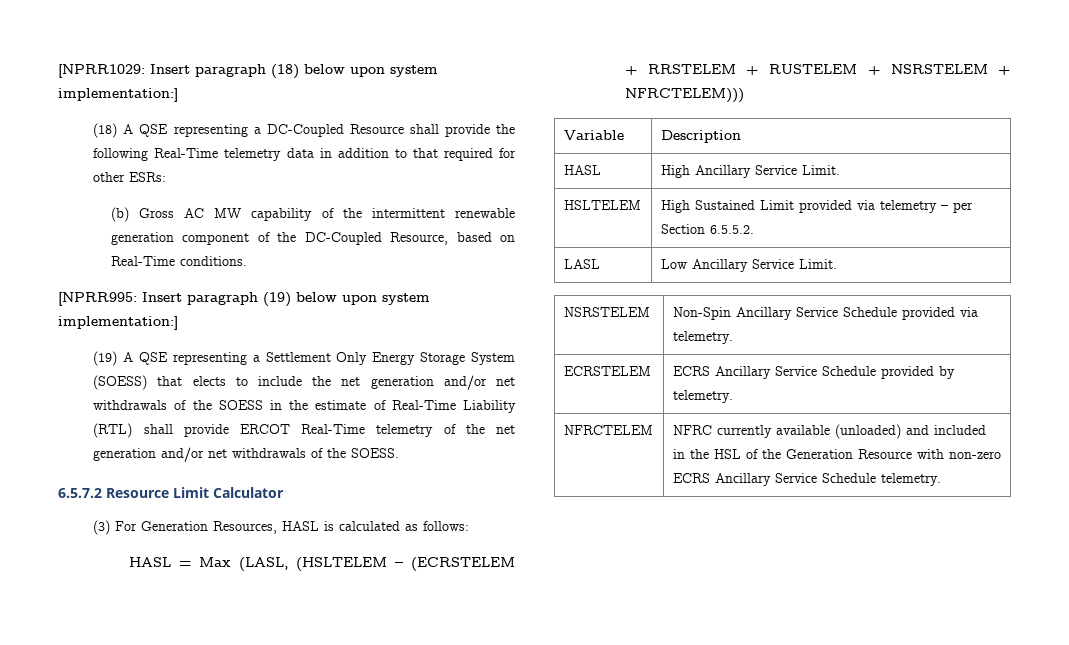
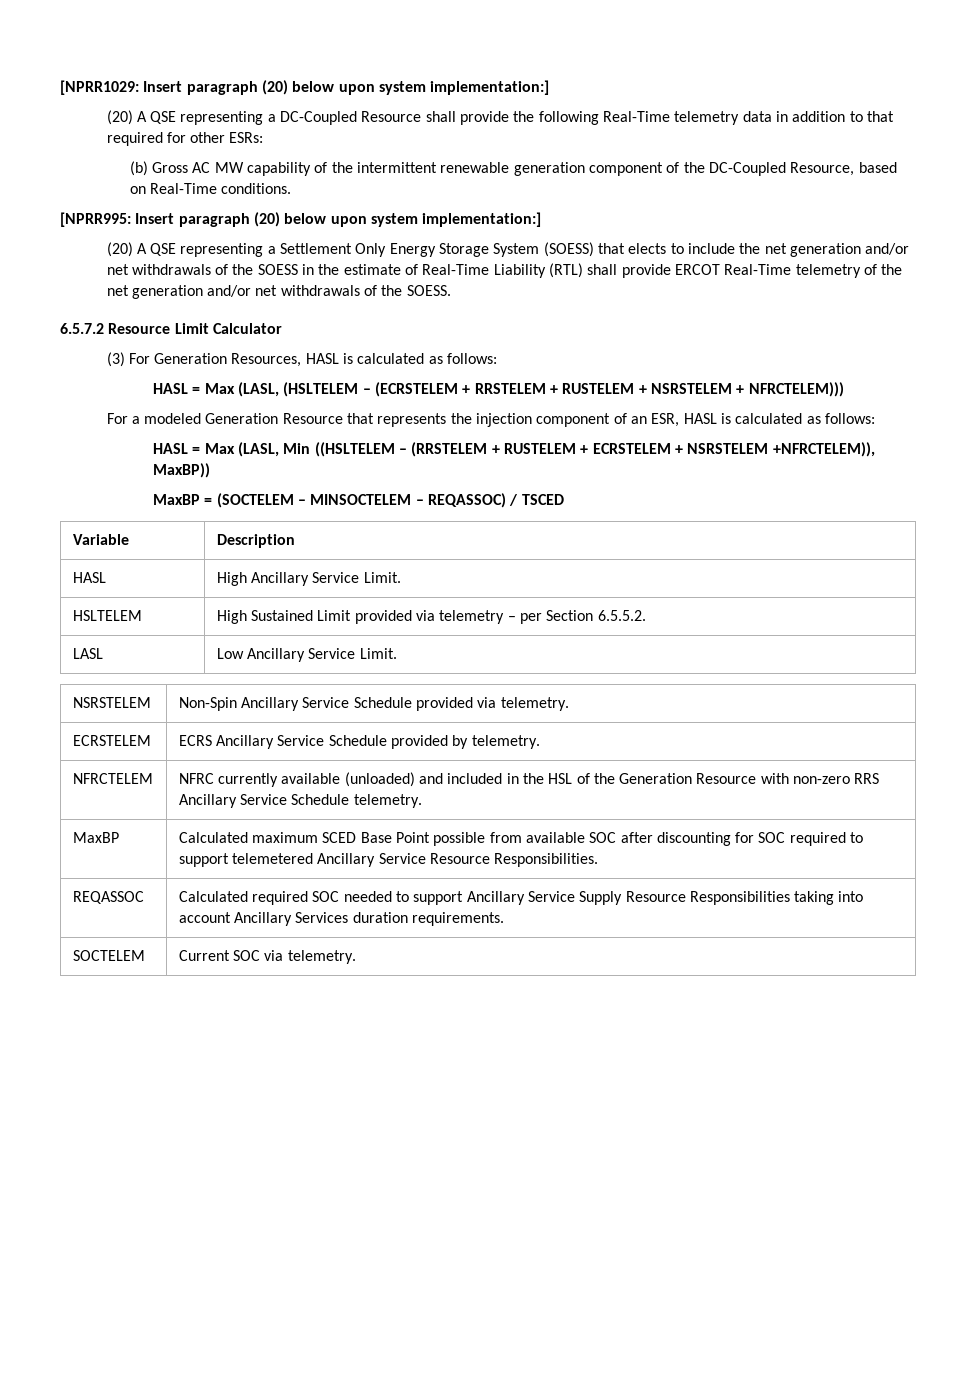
[271,64,438,79] [58,88,178,102] [93,123,118,138] (18) below upon system implementation:] // (18) -> [261,80,550,95] [106,110,133,125] (20) below upon system implementation:] // (20)
[263,292,430,307] [58,316,178,330] [93,351,118,366] (19) below upon system implementation:] // (19) -> [253,212,542,227] [106,242,133,257] (20) below upon system implementation:] // (20)
(744, 95) none -> [106,413,875,427] [153,442,875,457] [153,463,211,478] [153,493,564,508] // For a modeled Generation Resource that represents the injection component of an ESR, HASL is calculated as follows: // HASL = Max (LASL, Min ((HSLTELEM – (RRSTELEM + RUSTELEM + ECRSTELEM + NSRSTELEM +NFRCTELEM)), MaxBP)) // MaxBP = (SOCTELEM – MINSOCTELEM – REQASSOC) / TSCED
[672,473,710,483] ECRS -> [854,773,880,784] RRS
(941, 479) none -> [72,832,119,843] [178,832,864,846] [178,853,599,867] [72,891,144,904] [178,891,864,905] [178,912,504,926] [72,950,145,961] [178,950,356,964] // MaxBP | Calculated maximum SCED Base Point possible from available SOC after discounting for SOC required to support telemetered Ancillary Service Resource Responsibilities. // REQASSOC | Calculated required SOC needed to support Ancillary Service Supply Resource Responsibilities taking into account Ancillary Services duration requirements. // SOCTELEM | Current SOC via telemetry.

